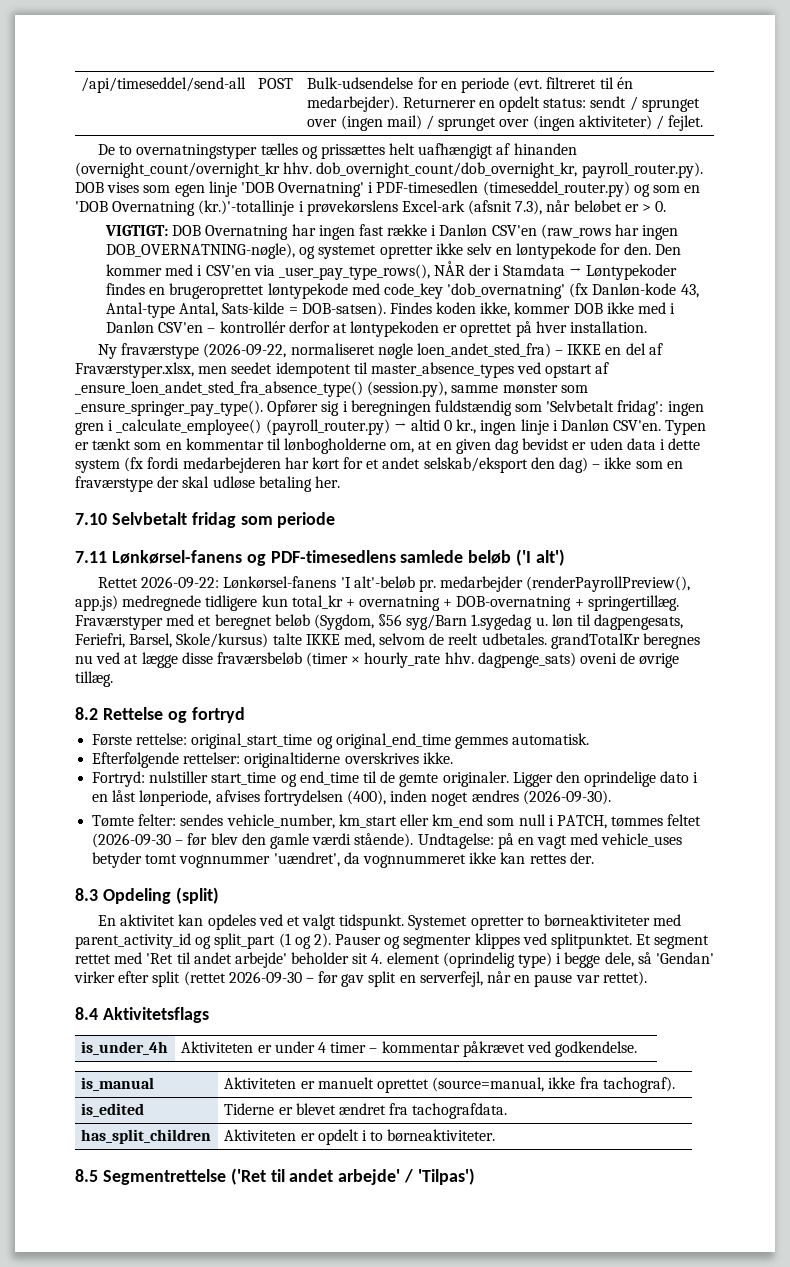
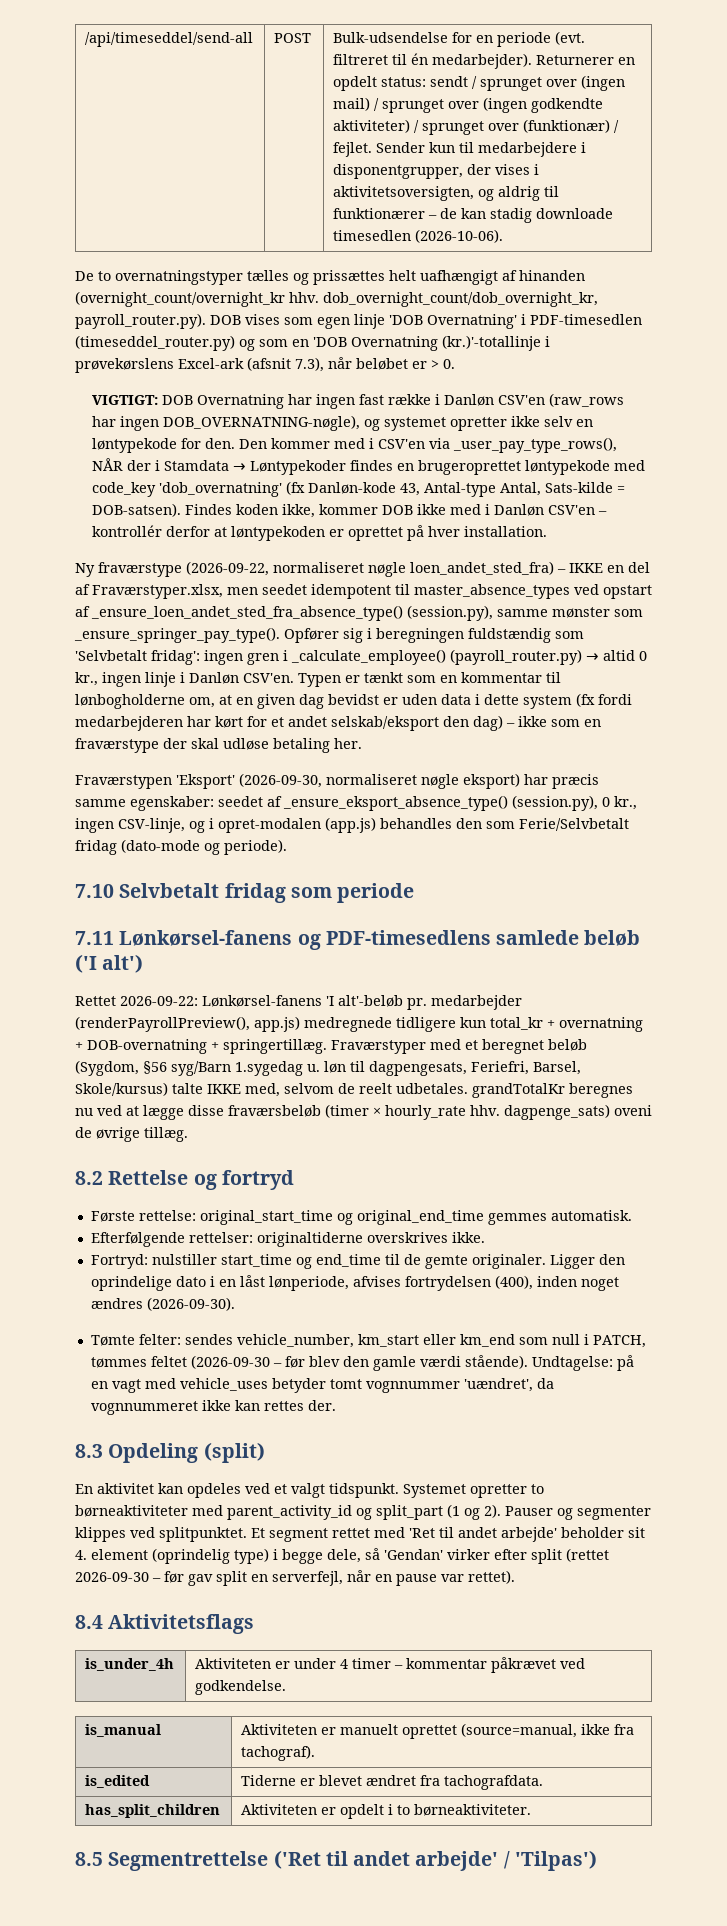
(575, 123) none -> [531,98,604,113] godkendte
[668,115,704,131] fejlet. -> [422,119,620,135] [333,142,587,157] [333,164,540,179] [333,186,560,201] [333,208,614,223] [333,229,504,243] sprunget over (funktionær) / fejlet. Sender kun til medarbejdere i disponentgrupper, der vises i aktivitetsoversigten, og aldrig til funktionærer – de kan stadig downloade timesedlen (2026-10-06).
(340, 482) none -> [75,773,599,789] [75,795,637,811] [75,817,629,833] [75,839,287,855] // Fraværstypen 'Eksport' (2026-09-30, normaliseret nøgle eksport) har præcis samme egenskaber: seedet af _ensure_eksport_absence_type() (session.py), 0 kr., ingen CSV-linje, og i opret-modalen (app.js) behandles den som Ferie/Selvbetalt fridag (dato-mode og periode).

